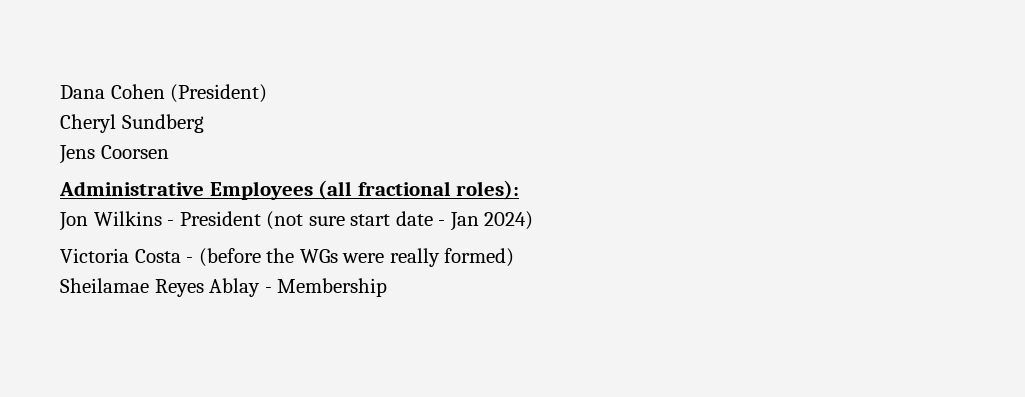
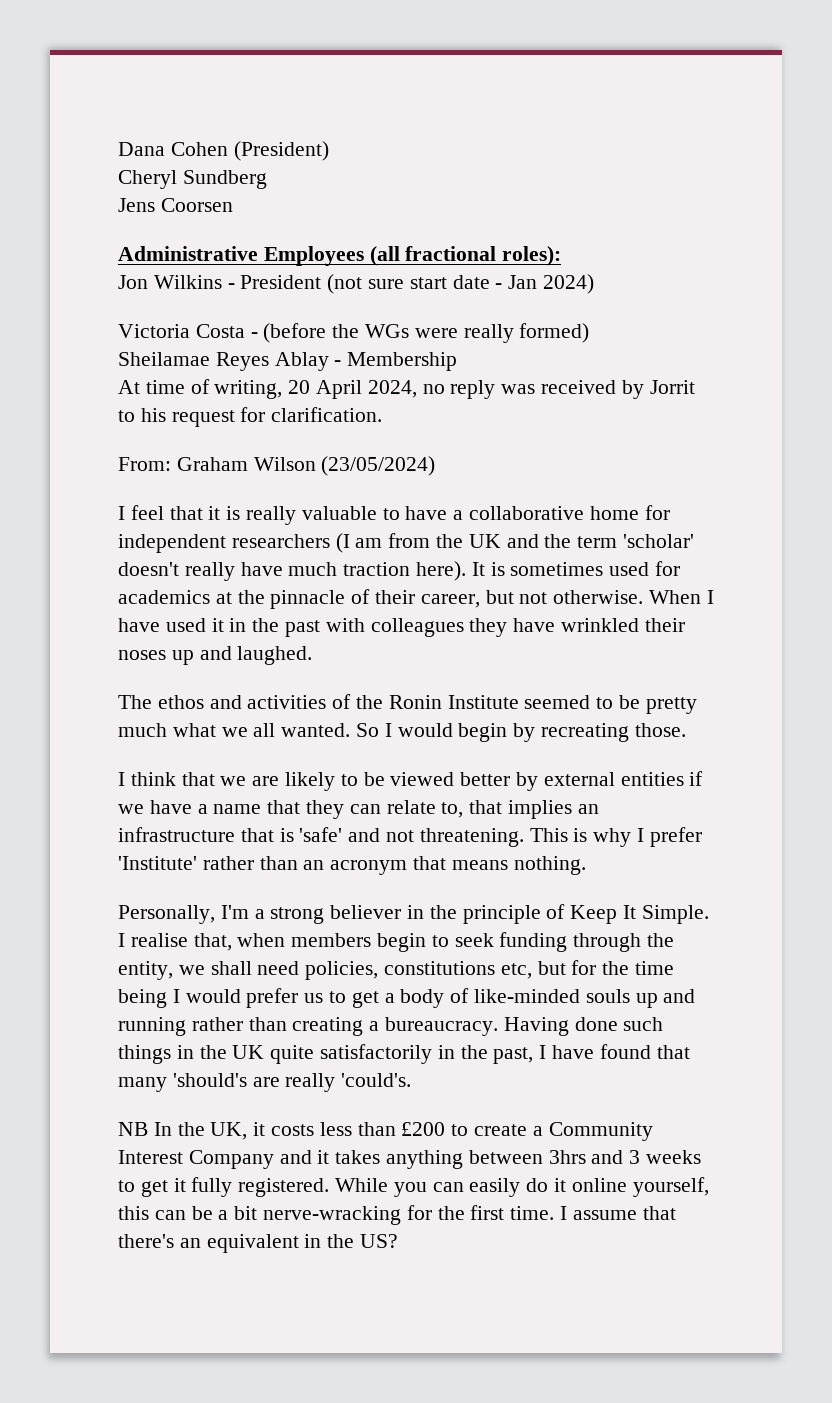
(388, 287) none -> [118,379,695,399] [118,407,383,427] [118,456,436,476] [118,505,670,525] [118,533,695,553] [118,561,681,581] [118,589,714,609] [118,618,685,637] [118,646,313,665] [118,694,697,714] [118,723,686,742] [118,771,704,791] [118,800,599,819] [118,827,702,847] [118,856,586,875] [118,904,709,924] [118,932,675,952] [118,960,675,980] [118,988,696,1008] [118,1017,664,1036] [118,1044,690,1064] [118,1073,412,1092] [118,1122,653,1141] [118,1150,702,1169] [118,1177,709,1197] [118,1205,676,1225] [118,1234,399,1253] // At time of writing, 20 April 2024, no reply was received by Jorrit to his request for clarification. // From: Graham Wilson (23/05/2024) // I feel that it is really valuable to have a collaborative home for independent researchers (I am from the UK and the term 'scholar' doesn't really have much traction here). It is sometimes used for academics at the pinnacle of their career, but not otherwise. When I have used it in the past with colleagues they have wrinkled their noses up and laughed. // The ethos and activities of the Ronin Institute seemed to be pretty much what we all wanted. So I would begin by recreating those. // I think that we are likely to be viewed better by external entities if we have a name that they can relate to, that implies an infrastructure that is 'safe' and not threatening. This is why I prefer 'Institute' rather than an acronym that means nothing. // Personally, I'm a strong believer in the principle of Keep It Simple. I realise that, when members begin to seek funding through the entity, we shall need policies, constitutions etc, but for the time being I would prefer us to get a body of like-minded souls up and running rather than creating a bureaucracy. Having done such things in the UK quite satisfactorily in the past, I have found that many 'should's are really 'could's. // NB In the UK, it costs less than £200 to create a Community Interest Company and it takes anything between 3hrs and 3 weeks to get it fully registered. While you can easily do it online yourself, this can be a bit nerve-wracking for the first time. I assume that there's an equivalent in the US?

